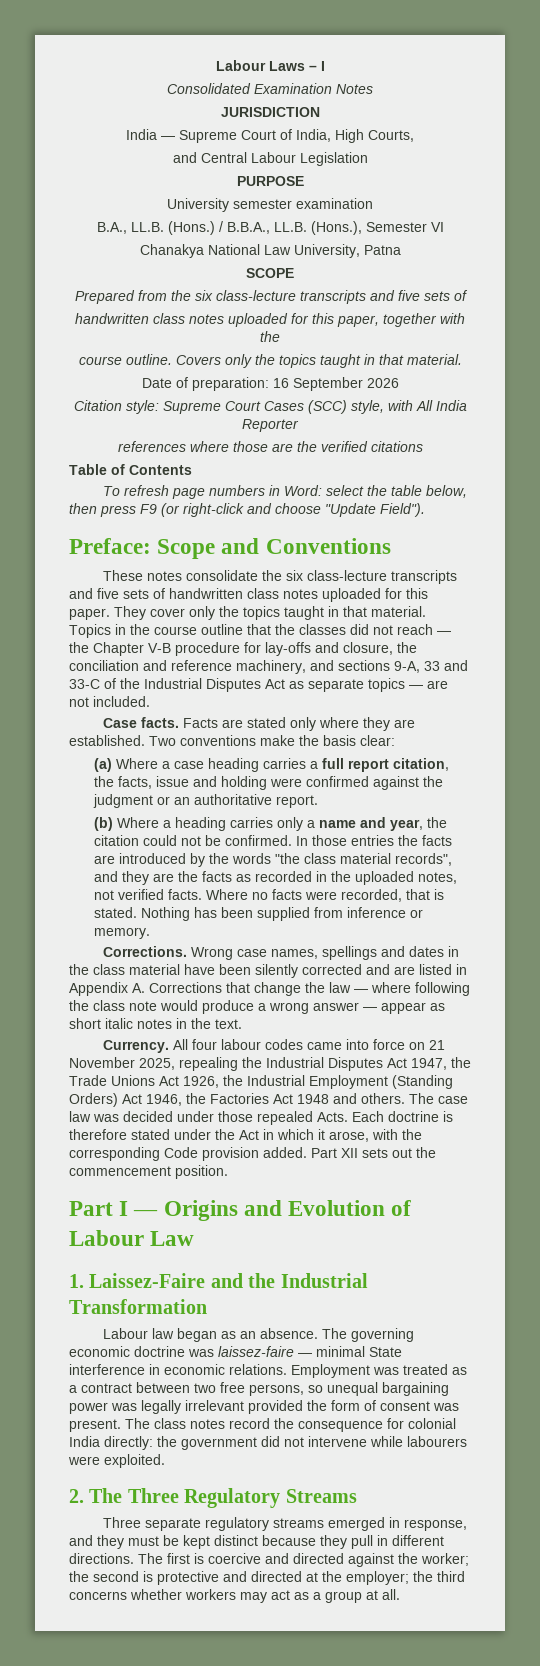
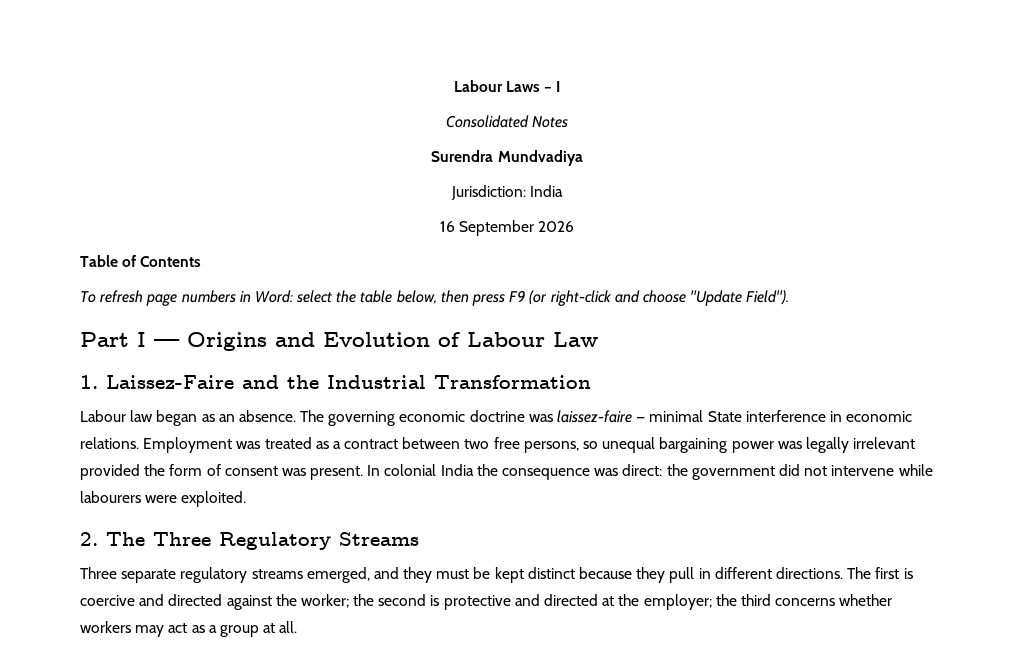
[254,83,332,94] Examination -> (529, 121) none
[220,107,320,117] [126,129,414,143] [172,152,368,166] [236,176,304,186] [167,198,373,212] [96,221,444,235] [139,244,401,258] [246,268,294,278] [74,290,468,304] [75,313,465,327] [260,331,280,342] [78,354,462,368] [141,377,399,391] [73,400,467,414] [242,419,299,432] [117,441,423,452] JURISDICTION // India — Supreme Court of India, High Courts, // and Central Labour Legislation // PURPOSE // University semester examination // B.A., LL.B. (Hons.) / B.B.A., LL.B. (Hons.), Semester VI // Chanakya National Law University, Patna // SCOPE // Prepared from the six class-lecture transcripts and five sets of // handwritten class notes uploaded for this paper, together with the // course outline. Covers only the topics taught in that material. // Date of preparation: 16 September 2026 // Citation style: Supreme Court Cases (SCC) style, with All India Reporter // references where those are the verified citations -> [431,150,583,166] [450,185,564,200] [439,220,575,236] Surendra Mundvadiya // Jurisdiction: India // 16 September 2026
[69,538,391,559] [102,570,457,584] [69,588,428,602] [69,606,426,620] [69,624,451,638] [69,642,417,656] [69,660,468,674] [69,678,448,692] [69,696,150,707] [102,717,415,731] [69,735,395,746] [94,758,450,772] [94,776,444,790] [93,794,319,808] [94,817,448,831] [94,835,453,846] [94,853,453,867] [94,871,458,885] [94,889,445,902] [94,907,424,921] [94,927,151,939] [102,946,459,960] [69,964,467,978] [69,982,470,996] [69,1000,445,1014] [69,1018,242,1029] [102,1039,445,1053] [69,1057,471,1071] [69,1075,453,1089] [69,1093,468,1107] [69,1111,453,1125] [69,1129,422,1142] [69,1147,436,1161] [69,1165,228,1179] // Preface: Scope and Conventions // These notes consolidate the six class-lecture transcripts and five sets of handwritten class notes uploaded for this paper. They cover only the topics taught in that material. Topics in the course outline that the classes did not reach — the Chapter V-B procedure for lay-offs and closure, the conciliation and reference machinery, and sections 9-A, 33 and 33-C of the Industrial Disputes Act as separate topics — are not included. // Case facts. Facts are stated only where they are established. Two conventions make the basis clear: // (a) Where a case heading carries a full report citation, the facts, issue and holding were confirmed against the judgment or an authoritative report. // (b) Where a heading carries only a name and year, the citation could not be confirmed. In those entries the facts are introduced by the words "the class material records", and they are the facts as recorded in the uploaded notes, not verified facts. Where no facts were recorded, that is stated. Nothing has been supplied from inference or memory. // Corrections. Wrong case names, spellings and dates in the class material have been silently corrected and are listed in Appendix A. Corrections that change the law — where following the class note would produce a wrong answer — appear as short italic notes in the text. // Currency. All four labour codes came into force on 21 November 2025, repealing the Industrial Disputes Act 1947, the Trade Unions Act 1926, the Industrial Employment (Standing Orders) Act 1946, the Factories Act 1948 and others. The case law was decided under those repealed Acts. Each doctrine is therefore stated under the Act in which it arose, with the corresponding Code provision added. Part XII sets out the commencement position. -> (790, 297) none
[125,1418,456,1432] [69,1436,153,1450] The class notes record the consequence for colonial India directly: -> [367,464,663,480] In colonial India the consequence was direct:
[327,1517,467,1531] emerged in response, -> [306,567,370,583] emerged,

